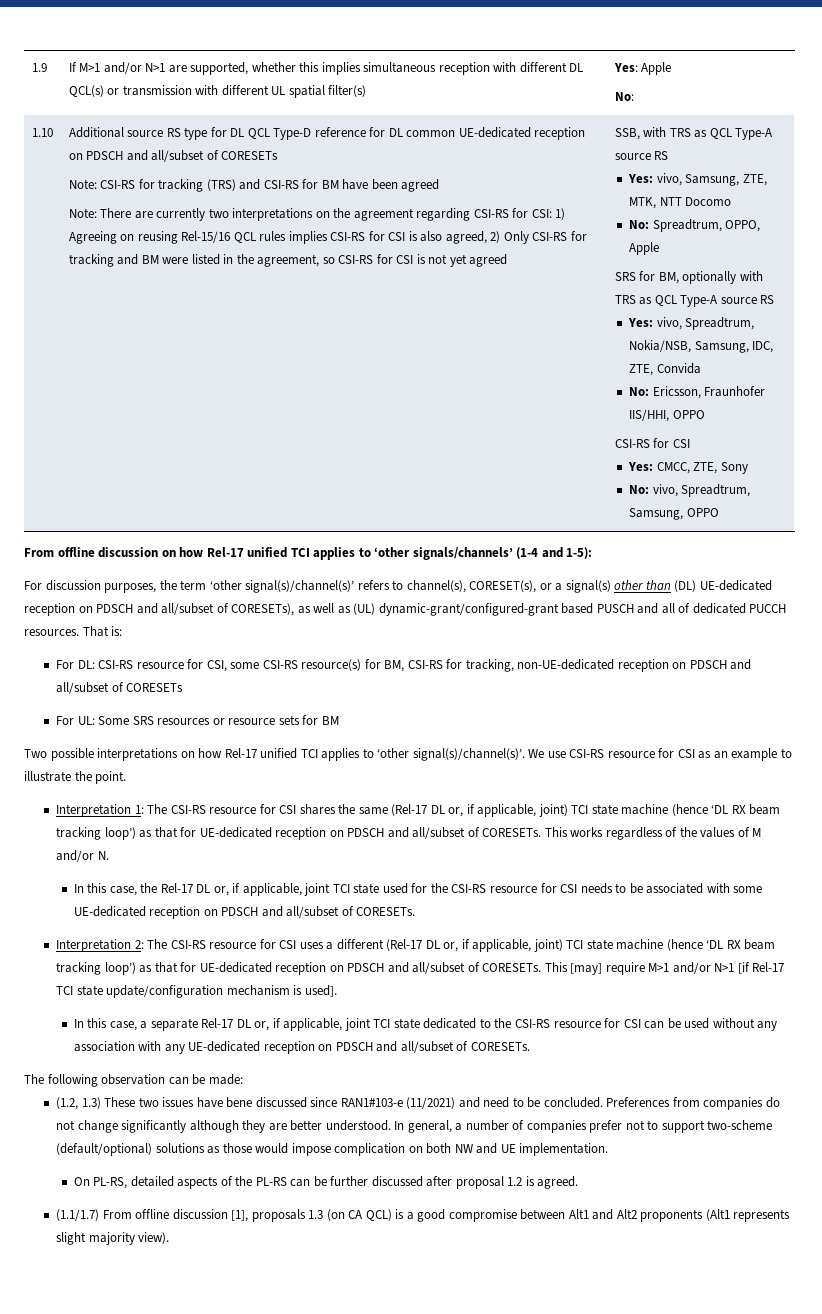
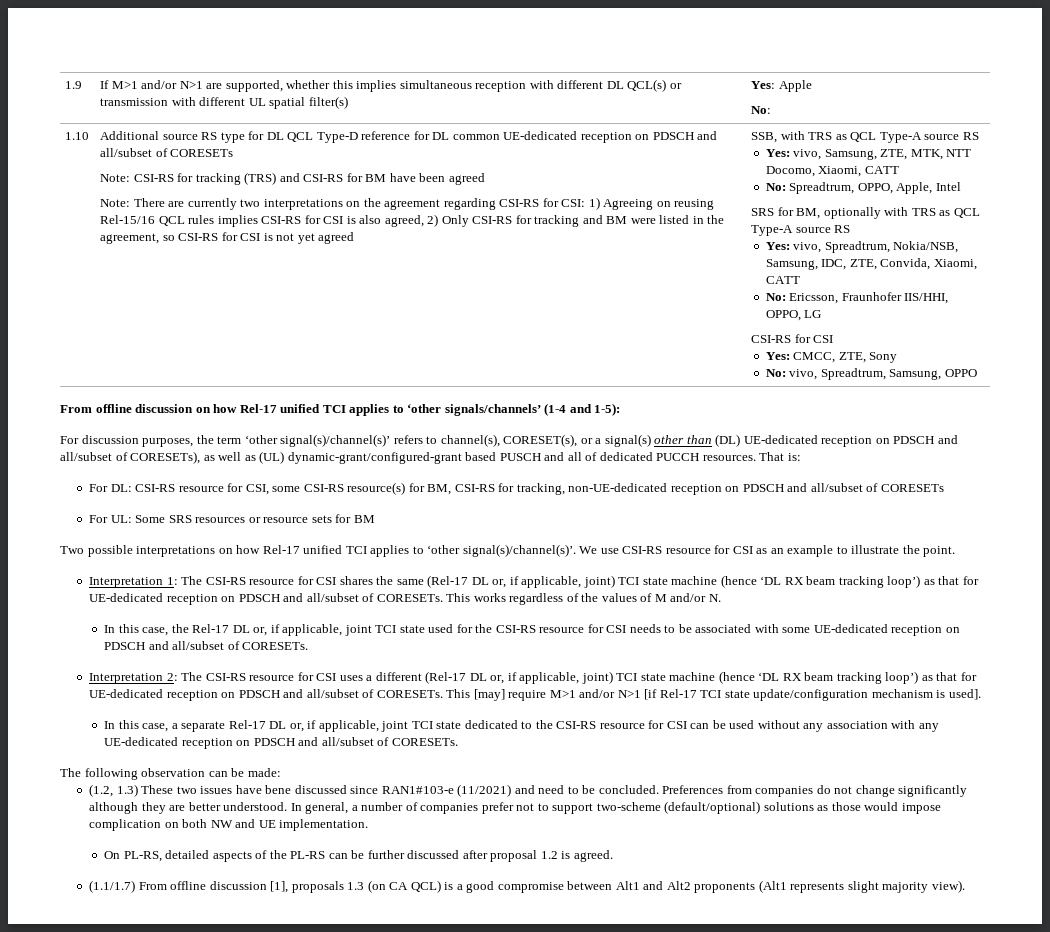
[685,197,732,206] Docomo -> [765,166,899,177] Docomo, Xiaomi, CATT
[629,242,660,255] Apple -> [896,182,961,194] Apple, Intel
[656,363,701,374] Convida -> [880,258,977,270] [765,276,800,284] Convida, Xiaomi, CATT
[672,410,705,419] OPPO -> [765,310,822,321] OPPO, LG

